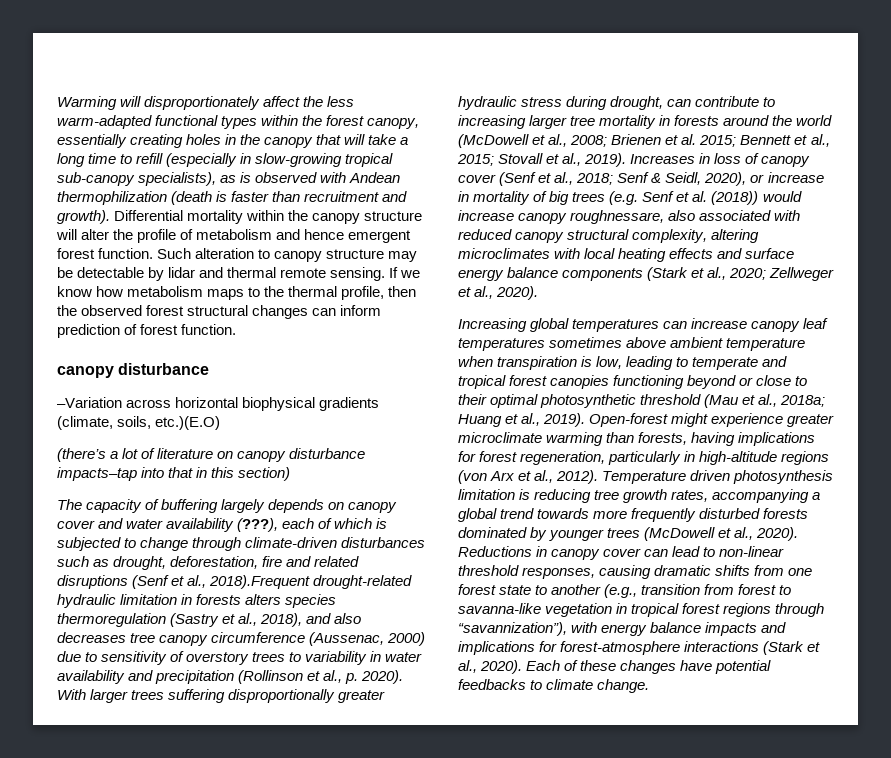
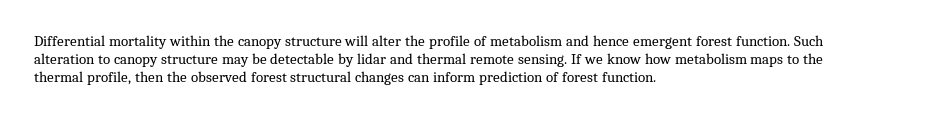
[57,96,355,110] [57,115,420,129] [57,134,409,148] [57,153,394,167] [57,172,401,186] [57,191,408,205] [57,210,110,224] Warming will disproportionately affect the less warm-adapted functional types within the forest canopy, essentially creating holes in the canopy that will take a long time to refill (especially in slow-growing tropical sub-canopy specialists), as is observed with Andean thermophilization (death is faster than recruitment and growth). -> (34, 40) none
[57,363,210,378] [57,397,380,411] [57,416,221,430] [57,448,366,462] [57,467,291,481] [57,499,398,513] [57,518,388,532] [57,537,426,551] [57,556,360,570] [57,575,413,589] [57,594,337,608] [57,613,362,627] [57,632,426,646] [57,651,423,665] [57,670,404,684] [57,689,386,703] [458,96,776,110] [458,115,833,129] [458,134,830,148] [457,153,811,167] [458,172,824,186] [458,191,802,205] [458,210,801,224] [458,229,760,243] [458,248,795,262] [458,267,835,281] [458,286,539,300] [458,318,829,332] [458,337,806,351] [458,356,788,370] [458,375,808,389] [458,394,826,408] [458,413,835,427] [458,432,816,446] [458,451,830,465] [458,470,834,484] [458,489,821,503] [458,508,809,522] [458,527,799,541] [458,546,785,560] [458,565,813,579] [458,584,792,598] [458,603,825,617] [458,622,787,636] [458,641,821,655] [458,660,772,674] [458,679,650,693] // canopy disturbance // –Variation across horizontal biophysical gradients (climate, soils, etc.)(E.O) // (there’s a lot of literature on canopy disturbance impacts–tap into that in this section) // The capacity of buffering largely depends on canopy cover and water availability (???), each of which is subjected to change through climate-driven disturbances such as drought, deforestation, fire and related disruptions (Senf et al., 2018).Frequent drought-related hydraulic limitation in forests alters species thermoregulation (Sastry et al., 2018), and also decreases tree canopy circumference (Aussenac, 2000) due to sensitivity of overstory trees to variability in water availability and precipitation (Rollinson et al., p. 2020). With larger trees suffering disproportionally greater hydraulic stress during drought, can contribute to increasing larger tree mortality in forests around the world (McDowell et al., 2008; Brienen et al. 2015; Bennett et al., 2015; Stovall et al., 2019). Increases in loss of canopy cover (Senf et al., 2018; Senf & Seidl, 2020), or increase in mortality of big trees (e.g. Senf et al. (2018)) would increase canopy roughnessare, also associated with reduced canopy structural complexity, altering microclimates with local heating effects and surface energy balance components (Stark et al., 2020; Zellweger et al., 2020). // Increasing global temperatures can increase canopy leaf temperatures sometimes above ambient temperature when transpiration is low, leading to temperate and tropical forest canopies functioning beyond or close to their optimal photosynthetic threshold (Mau et al., 2018a; Huang et al., 2019). Open-forest might experience greater microclimate warming than forests, having implications for forest regeneration, particularly in high-altitude regions (von Arx et al., 2012). Temperature driven photosynthesis limitation is reducing tree growth rates, accompanying a global trend towards more frequently disturbed forests dominated by younger trees (McDowell et al., 2020). Reductions in canopy cover can lead to non-linear threshold responses, causing dramatic shifts from one forest state to another (e.g., transition from forest to savanna-like vegetation in tropical forest regions through “savannization”), with energy balance impacts and implications for forest-atmosphere interactions (Stark et al., 2020). Each of these changes have potential feedbacks to climate change. -> (656, 77) none

